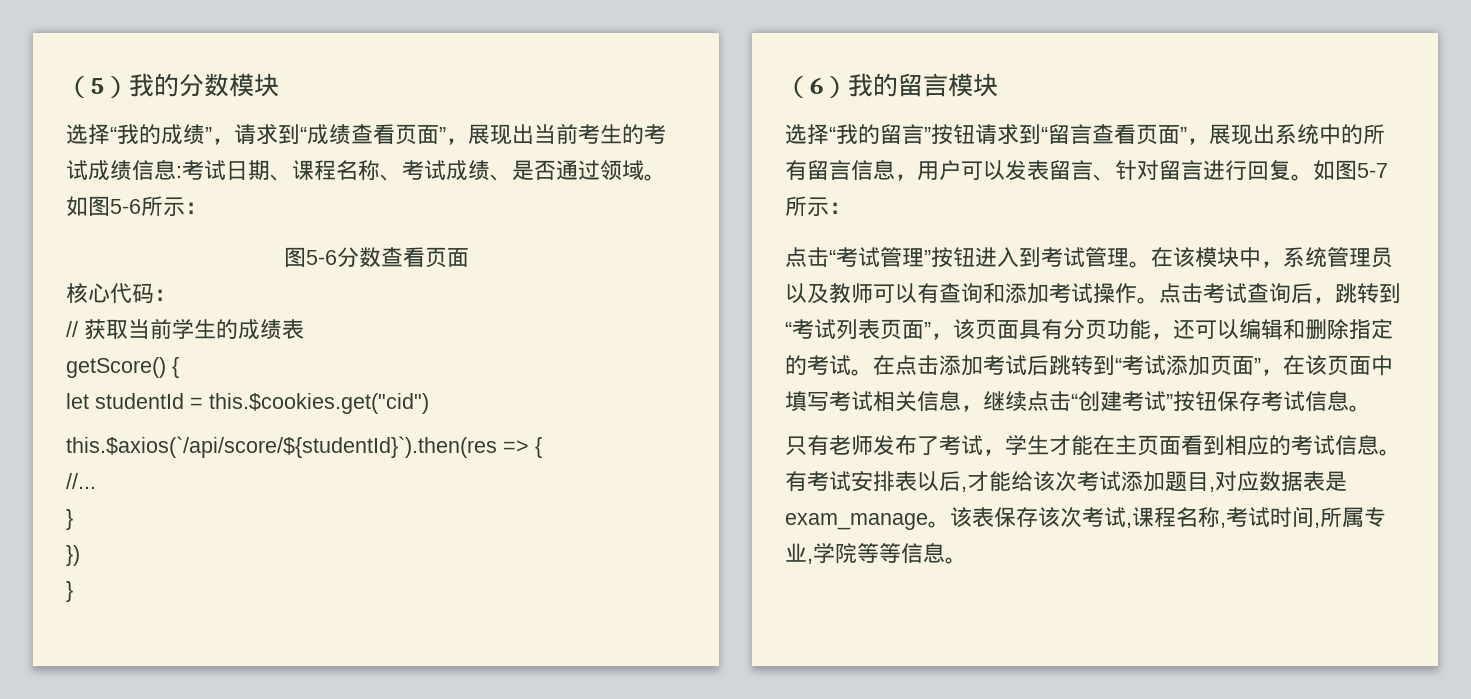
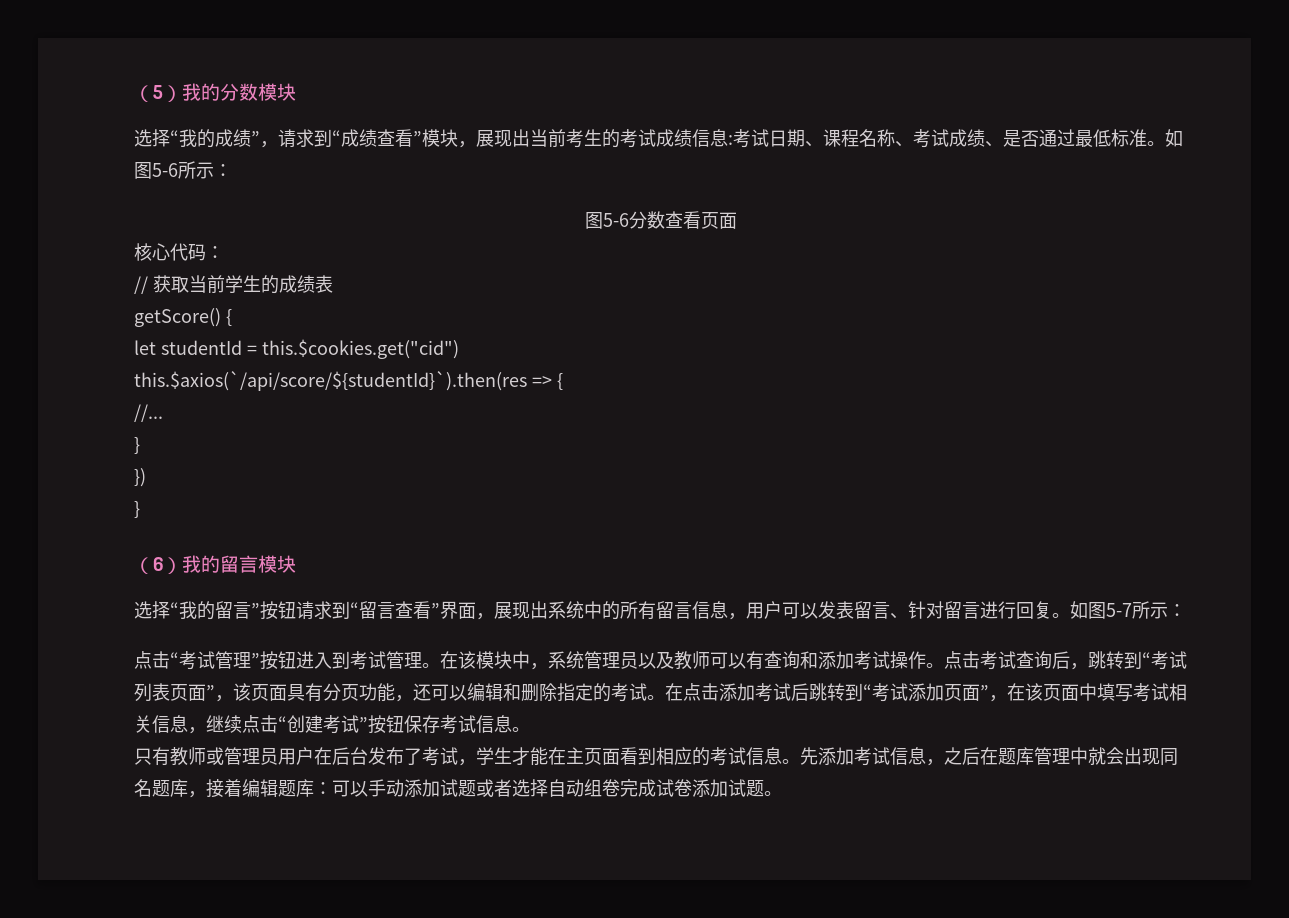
[395,124,446,145] 页面” -> [413,129,458,147] ”模块
[600,160,644,181] 领域 -> [1075,129,1147,147] 最低标准
[1136,124,1187,145] 页面” -> [431,601,476,619] ”界面
[829,435,873,455] 老师 -> [170,747,368,766] 教师或管理员用户在后台
[785,471,1347,492] [785,506,1386,530] [785,542,945,564] 有考试安排表以后,才能给该次考试添加题目,对应数据表是exam_manage。该表保存该次考试,课程名称,考试时间,所属专业,学院等等信息 -> [800,747,1178,766] [134,779,764,798] 先添加考试信息，之后在题库管理中就会出现同名题库，接着编辑题库：可以手动添加试题或者选择自动组卷完成试卷添加试题

